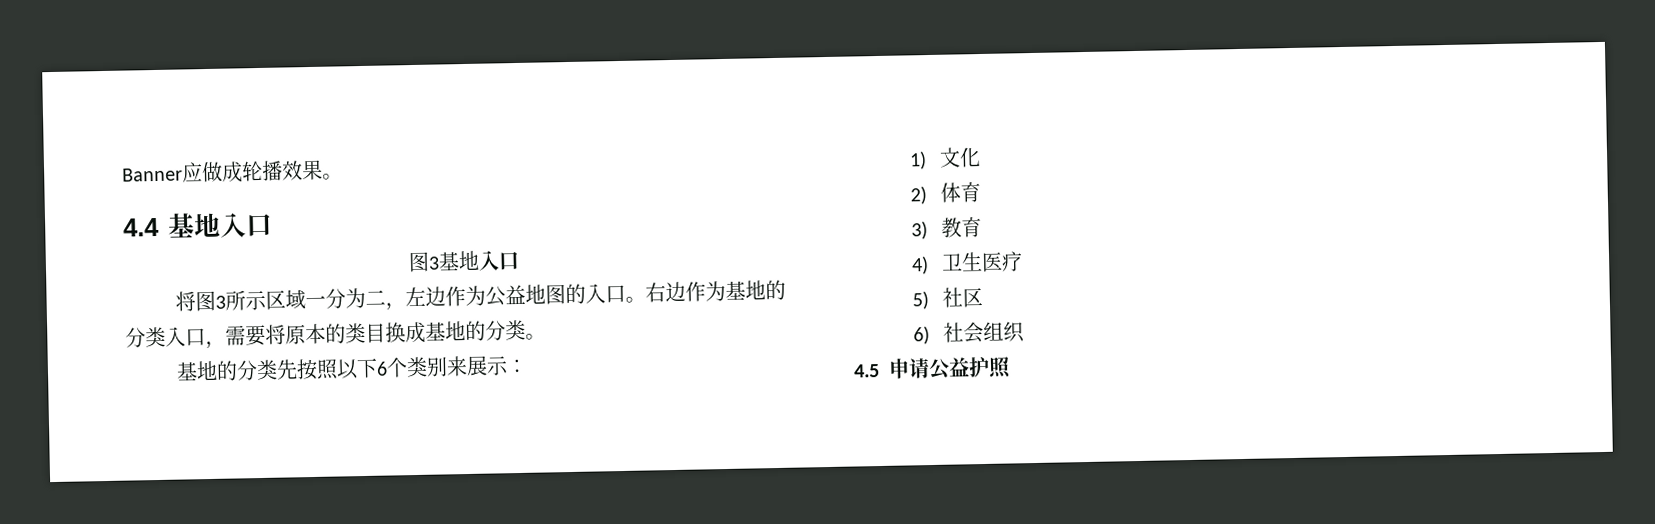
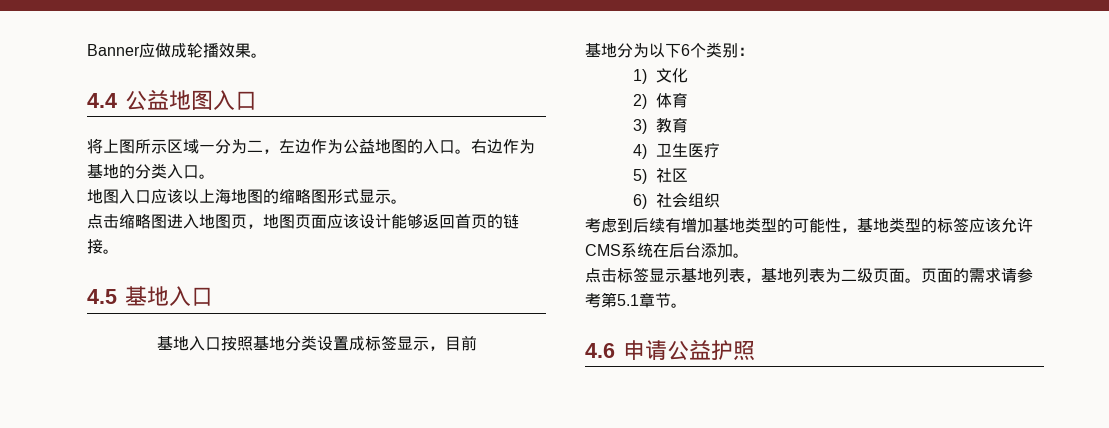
[167,212,273,238] [407,250,480,273] 基地入口 // 图3基地 -> [125,89,213,110] 公益地图
[194,290,226,312] 图3 -> [103,139,135,154] 上图
[205,319,546,350] [175,358,339,381] ，需要将原本的类目换成基地的分类。 // 基地的分类先按照 -> [199,174,215,179] [87,189,407,204] [87,214,519,229] [87,239,119,254] [87,286,213,306] [156,335,477,351] [585,43,649,58] 。 // 地图入口应该以上海地图的缩略图形式显示。 // 点击缩略图进入地图页，地图页面应该设计能够返回首页的链接。 // 4.5基地入口 // 基地入口按照基地分类设置成标签显示，目前 // 基地分为
[445,355,509,377] 来展示 -> (738, 50) none
[853,364,880,378] 4.5 -> [585,217,1033,233] [585,243,749,258] [585,267,1033,283] [585,292,687,308] [585,343,615,358] 考虑到后续有增加基地类型的可能性，基地类型的标签应该允许CMS系统在后台添加。 // 点击标签显示基地列表，基地列表为二级页面。页面的需求请参考第5.1章节。 // 4.6

